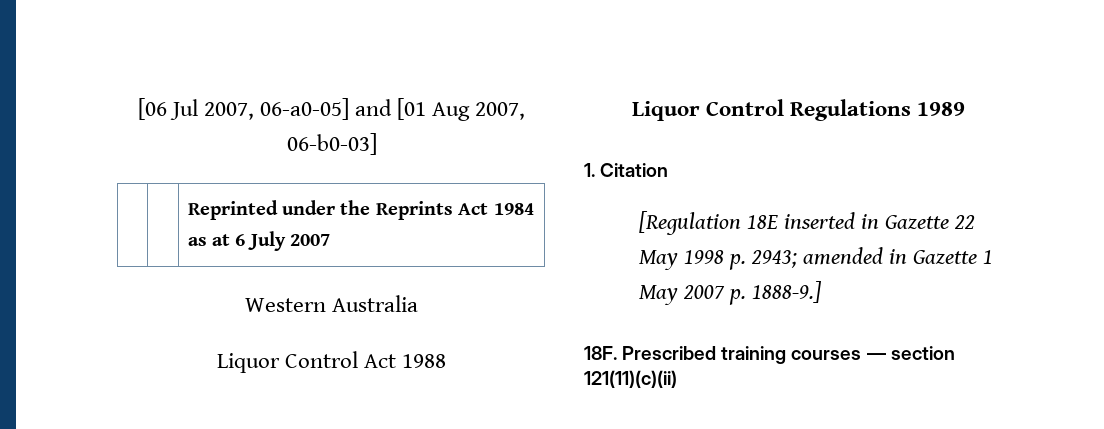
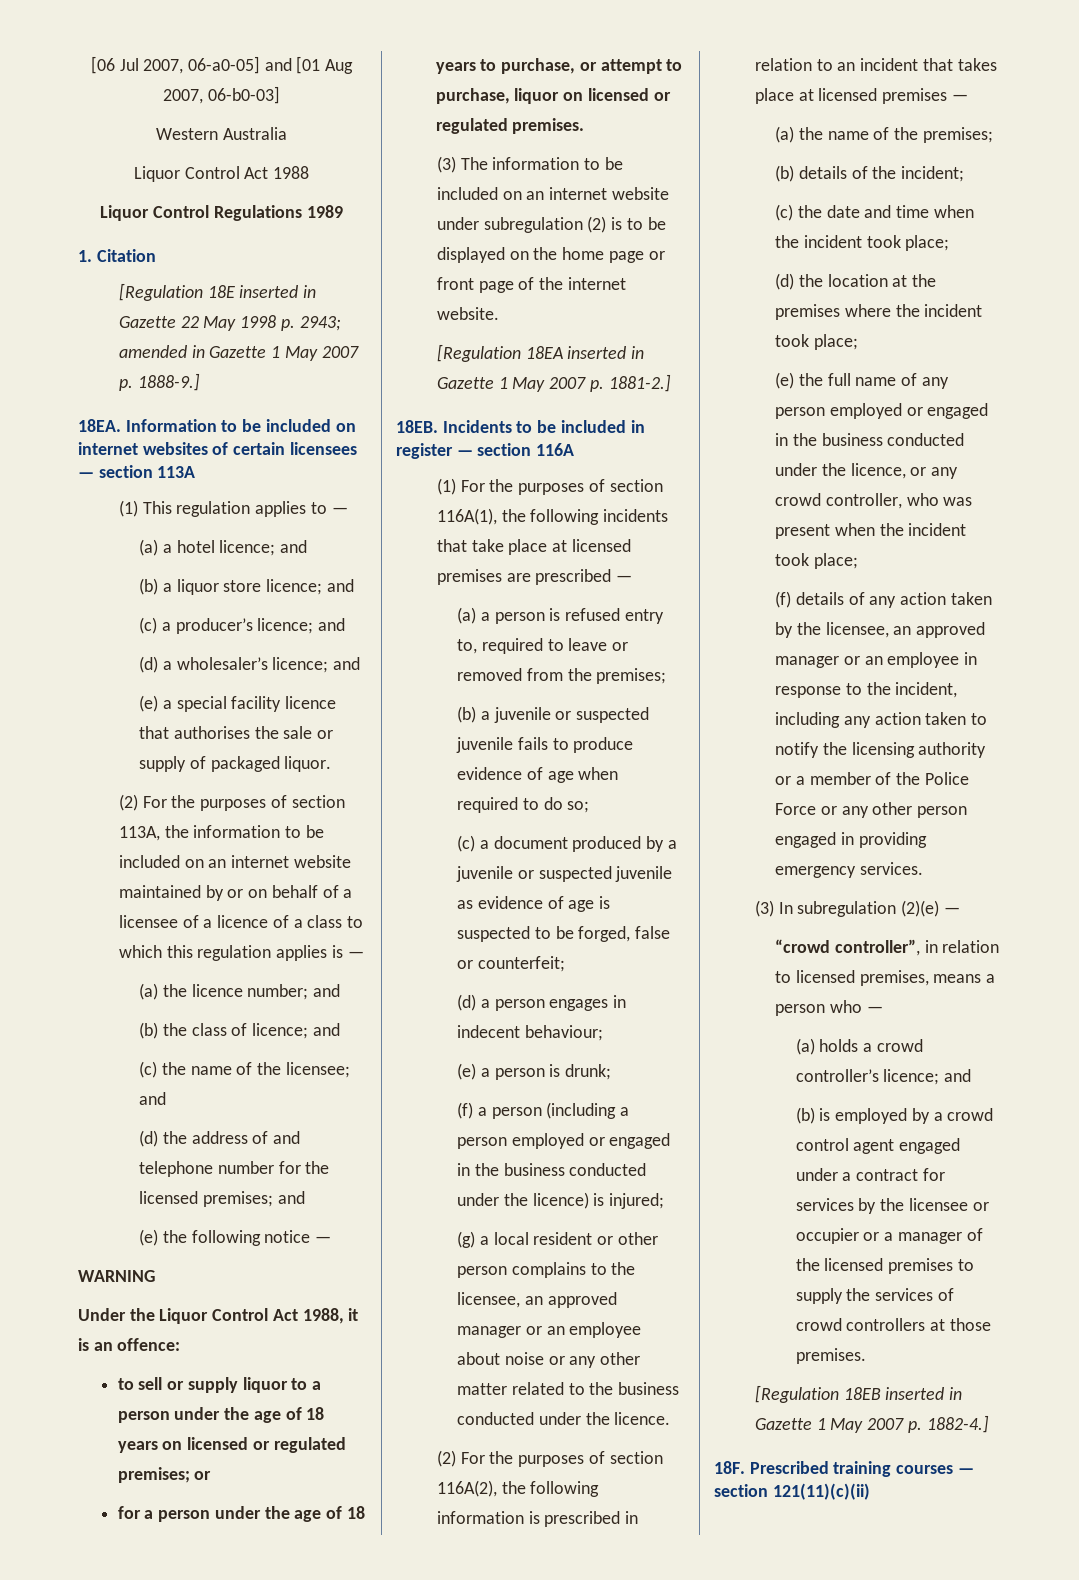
[187,200,534,220] [187,231,331,251] // | | Reprinted under the Reprints Act 1984 as at 6 July 2007 -> (280, 95) none
(822, 292) none -> [78,419,356,432] [78,442,357,455] [78,465,196,478] [118,500,348,517] [139,539,308,556] [139,578,354,595] [139,617,346,634] [139,656,361,673] [139,695,337,712] [139,726,334,739] [139,756,332,772] [118,794,345,811] [118,825,324,841] [118,855,351,868] [118,885,353,901] [118,915,363,928] [118,945,364,961] [139,983,341,1000] [139,1022,340,1039] [139,1061,350,1078] [139,1092,167,1105] [139,1130,301,1147] [139,1161,330,1177] [139,1191,305,1207] [139,1229,332,1246] [78,1270,155,1282] [78,1308,359,1324] [78,1338,181,1351] [117,1377,322,1393] [117,1407,325,1423] [117,1437,346,1453] [117,1467,212,1483] [117,1506,365,1522] [435,58,683,74] [435,88,671,104] [435,118,585,134] [436,156,623,173] [436,187,669,200] [436,216,666,233] [436,247,665,263] [436,277,626,293] [436,307,499,320] [436,344,645,362] [436,374,671,392] [396,420,645,433] [396,443,575,459] [436,478,663,495] [436,508,669,525] [436,539,631,555] [436,569,633,585] [457,607,664,624] [457,638,629,654] [457,668,667,684] [457,706,650,723] [456,737,634,753] [457,767,619,783] [457,797,590,813] [457,835,677,852] [456,866,673,882] [457,896,611,912] [457,926,671,942] [457,956,566,972] [457,994,627,1011] [457,1025,604,1041] [457,1063,612,1080] [457,1102,630,1119] [457,1133,671,1149] [457,1163,647,1176] [457,1192,665,1209] [457,1231,658,1248] [457,1262,636,1278] [457,1292,617,1308] [457,1322,642,1338] [457,1352,641,1368] [457,1382,680,1395] [457,1412,671,1425] [436,1450,663,1467] [436,1480,600,1497] [436,1511,639,1527] [754,58,997,71] [754,88,968,104] [775,126,993,143] [775,165,965,182] [775,204,974,221] [775,235,950,251] [775,273,937,290] [775,304,983,320] [775,334,859,350] [775,372,949,389] [775,403,989,419] [775,433,965,446] [775,463,959,479] [775,493,973,509] [775,523,967,539] [775,553,859,569] [775,591,992,608] [775,622,986,638] [775,652,978,668] [775,682,958,698] [775,712,988,728] [775,742,987,758] [775,772,969,785] [775,802,968,818] [775,832,927,848] [775,862,924,878] [754,900,960,917] [775,939,1000,956] [775,970,996,986] [775,1000,883,1016] [795,1038,923,1055] [795,1069,972,1085] [795,1107,994,1124] [795,1138,961,1154] [795,1168,945,1181] [795,1198,989,1214] [795,1228,983,1244] [795,1258,974,1274] [795,1288,954,1304] [795,1318,991,1331] [795,1348,866,1364] [754,1385,963,1403] [754,1415,989,1433] // 18EA. Information to be included on internet websites of certain licensees — section 113A // (1) This regulation applies to — // (a) a hotel licence; and // (b) a liquor store licence; and // (c) a producer’s licence; and // (d) a wholesaler’s licence; and // (e) a special facility licence that authorises the sale or supply of packaged liquor. // (2) For the purposes of section 113A, the information to be included on an internet website maintained by or on behalf of a licensee of a licence of a class to which this regulation applies is — // (a) the licence number; and // (b) the class of licence; and // (c) the name of the licensee; and // (d) the address of and telephone number for the licensed premises; and // (e) the following notice — // WARNING // Under the Liquor Control Act 1988, it is an offence: // to sell or supply liquor to a person under the age of 18 years on licensed or regulated premises; or // for a person under the age of 18 years to purchase, or attempt to purchase, liquor on licensed or regulated premises. // (3) The information to be included on an internet website under subregulation (2) is to be displayed on the home page or front page of the internet website. // [Regulation 18EA inserted in Gazette 1 May 2007 p. 1881-2.] // 18EB. Incidents to be included in register — section 116A // (1) For the purposes of section 116A(1), the following incidents that take place at licensed premises are prescribed — // (a) a person is refused entry to, required to leave or removed from the premises; // (b) a juvenile or suspected juvenile fails to produce evidence of age when required to do so; // (c) a document produced by a juvenile or suspected juvenile as evidence of age is suspected to be forged, false or counterfeit; // (d) a person engages in indecent behaviour; // (e) a person is drunk; // (f) a person (including a person employed or engaged in the business conducted under the licence) is injured; // (g) a local resident or other person complains to the licensee, an approved manager or an employee about noise or any other matter related to the business conducted under the licence. // (2) For the purposes of section 116A(2), the following information is prescribed in relation to an incident that takes place at licensed premises — // (a) the name of the premises; // (b) details of the incident; // (c) the date and time when the incident took place; // (d) the location at the premises where the incident took place; // (e) the full name of any person employed or engaged in the business conducted under the licence, or any crowd controller, who was present when the incident took place; // (f) details of any action taken by the licensee, an approved manager or an employee in response to the incident, including any action taken to notify the licensing authority or a member of the Police Force or any other person engaged in providing emergency services. // (3) In subregulation (2)(e) — // “crowd controller”, in relation to licensed premises, means a person who — // (a) holds a crowd controller’s licence; and // (b) is employed by a crowd control agent engaged under a contract for services by the licensee or occupier or a manager of the licensed premises to supply the services of crowd controllers at those premises. // [Regulation 18EB inserted in Gazette 1 May 2007 p. 1882-4.]

